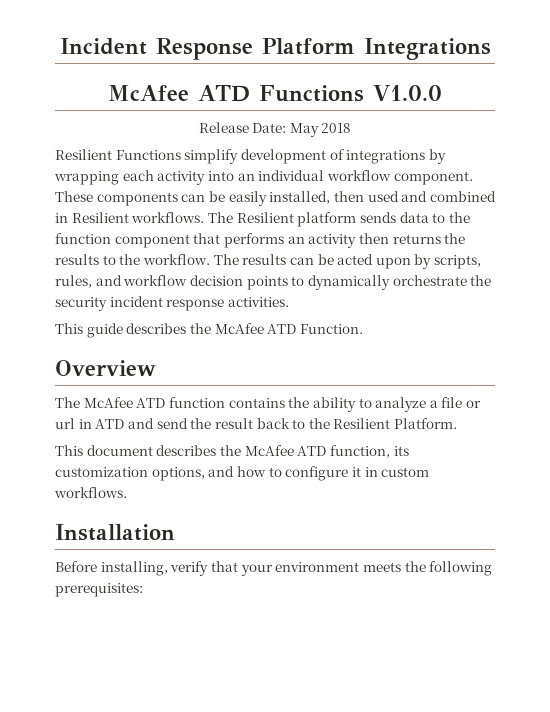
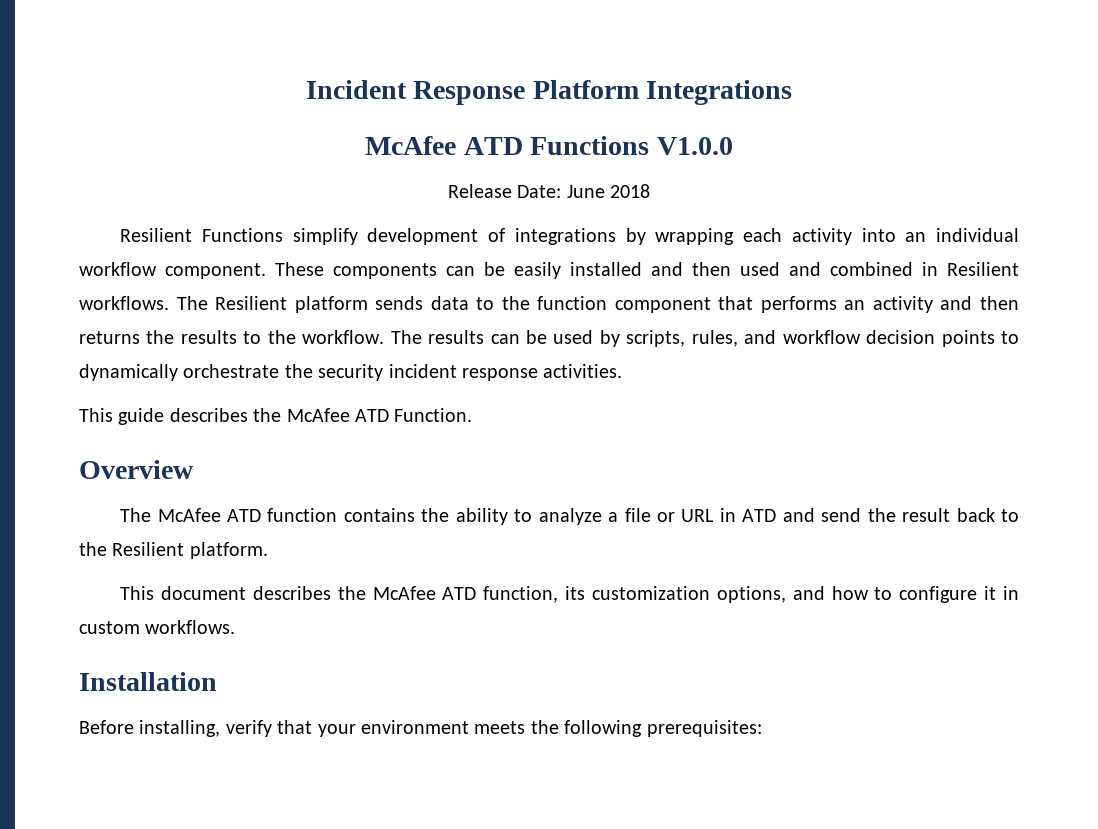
[289,123,319,137] May -> [566,185,605,198] June
[269,191,331,204] installed, -> [570,262,683,276] installed and
(357, 241) none -> [940,296,973,310] and
[337,254,411,269] acted upon -> [553,330,594,344] used
[55,418,75,429] url -> [681,509,715,522] URL
[394,418,458,429] Platform. -> [189,542,268,559] platform.

